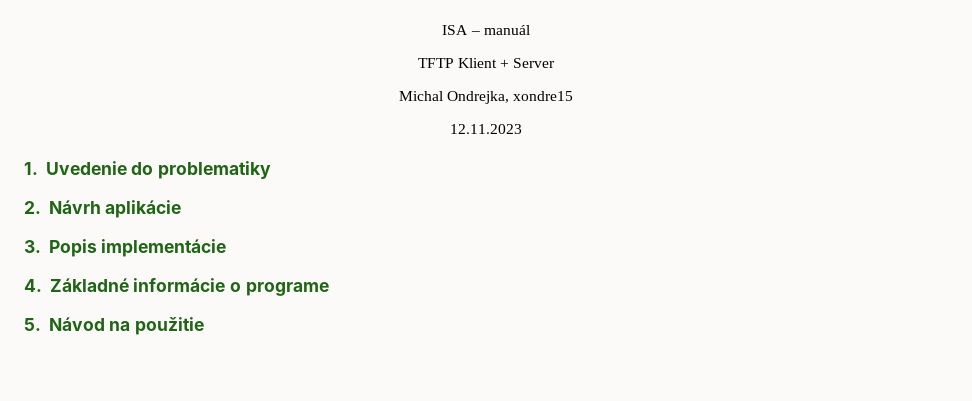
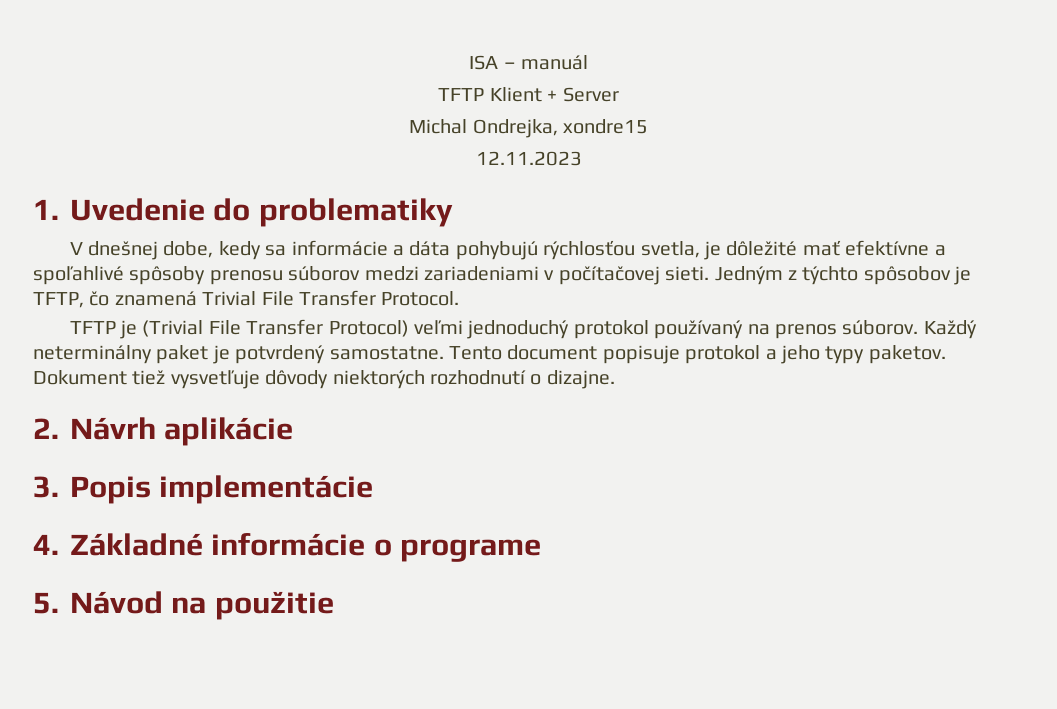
(272, 170) none -> [69,240,946,260] [33,266,972,285] [33,290,460,308] [69,319,977,339] [33,345,946,364] [33,370,615,389] // V dnešnej dobe, kedy sa informácie a dáta pohybujú rýchlosťou svetla, je dôležité mať efektívne a spoľahlivé spôsoby prenosu súborov medzi zariadeniami v počítačovej sieti. Jedným z týchto spôsobov je TFTP, čo znamená Trivial File Transfer Protocol. // TFTP je (Trivial File Transfer Protocol) veľmi jednoduchý protokol používaný na prenos súborov. Každý neterminálny paket je potvrdený samostatne. Tento document popisuje protokol a jeho typy paketov. Dokument tiež vysvetľuje dôvody niektorých rozhodnutí o dizajne.

